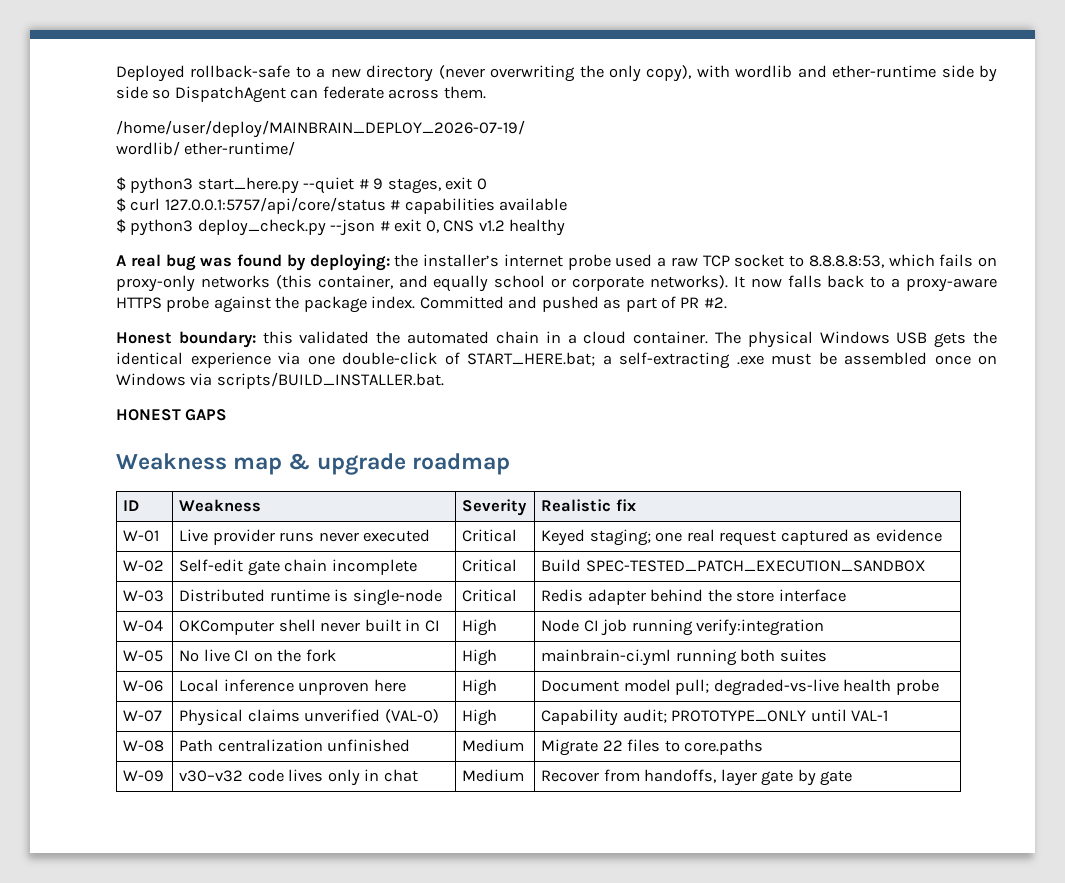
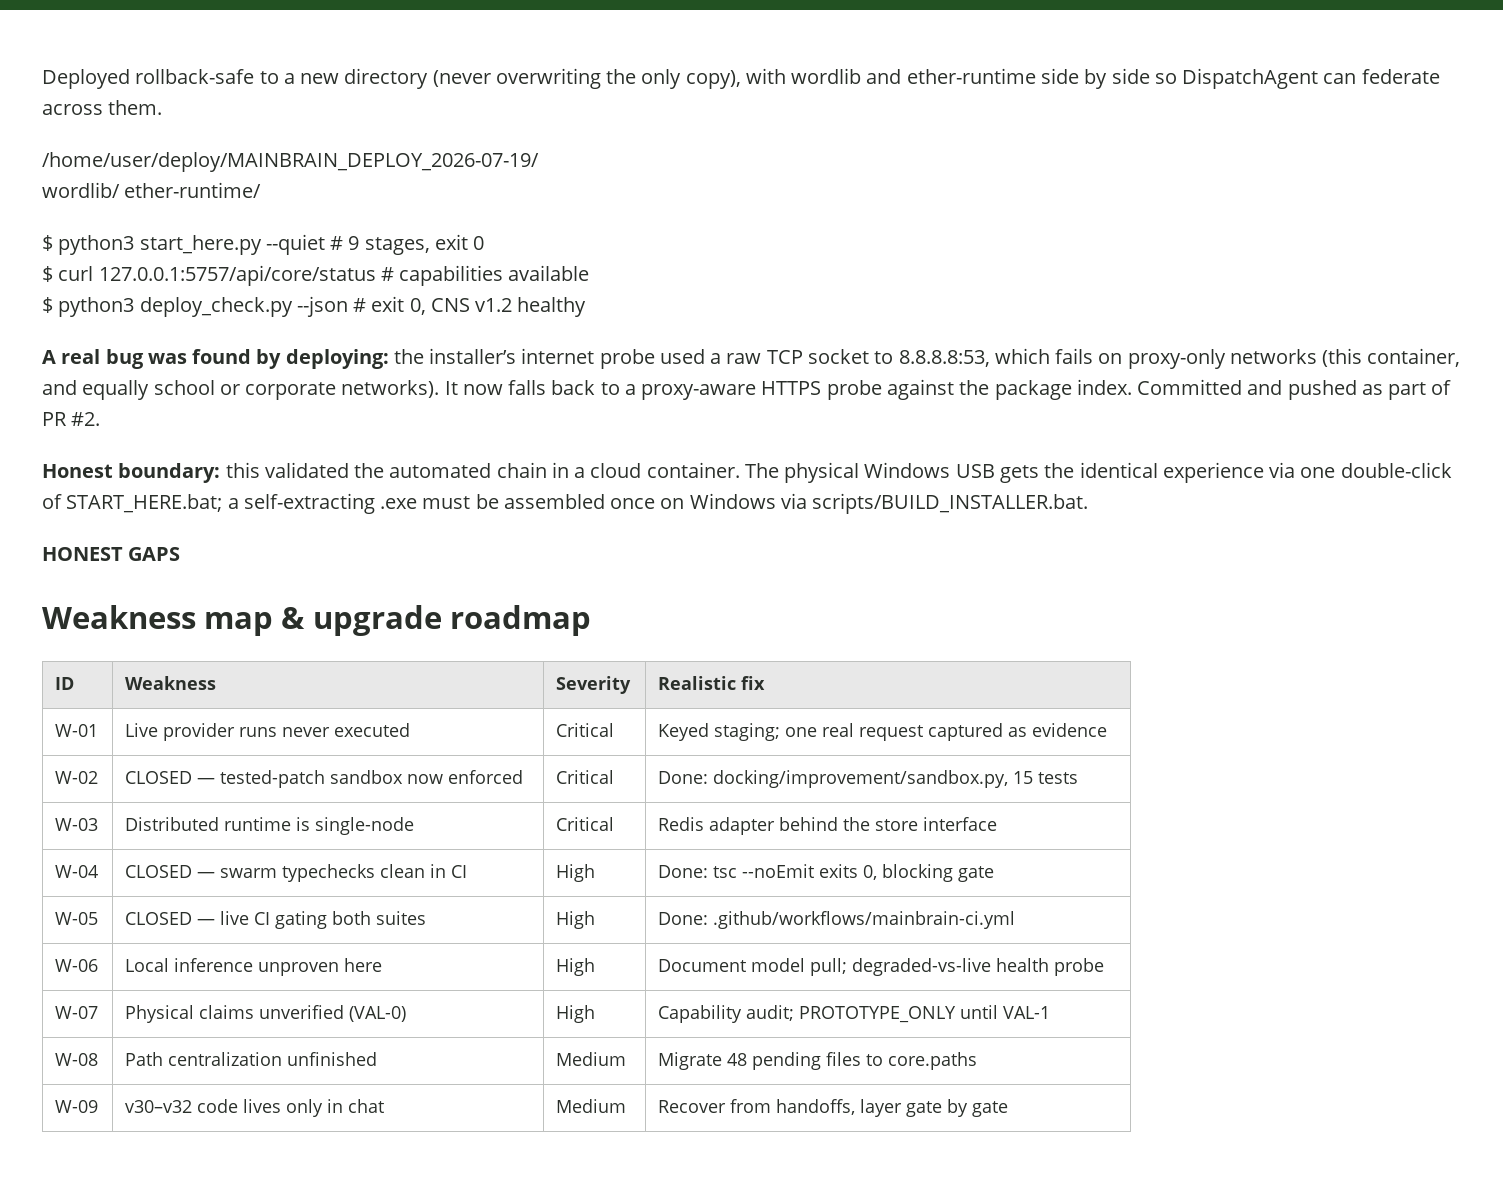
[179,559,417,576] [462,559,518,572] [541,559,926,572] Self-edit gate chain incomplete | Critical | Build SPEC-TESTED_PATCH_EXECUTION_SANDBOX -> [125,770,524,788] [556,770,615,784] [658,770,1079,788] CLOSED — tested-patch sandbox now enforced | Critical | Done: docking/improvement/sandbox.py, 15 tests
[179,619,440,635] [462,619,498,636] [541,619,825,636] [123,650,164,662] [179,649,336,662] [462,649,498,666] [541,649,827,666] OKComputer shell never built in CI | High | Node CI job running verify:integration // W-05 | No live CI on the fork | High | mainbrain-ci.yml running both suites -> [125,864,468,882] [556,864,596,882] [658,864,995,882] [55,912,99,925] [125,911,427,929] [556,911,596,929] [658,911,1016,929] CLOSED — swarm typechecks clean in CI | High | Done: tsc --noEmit exits 0, blocking gate // W-05 | CLOSED — live CI gating both suites | High | Done: .github/workflows/mainbrain-ci.yml
[602,740,623,751] 22 -> [727,1052,822,1070] 48 pending

